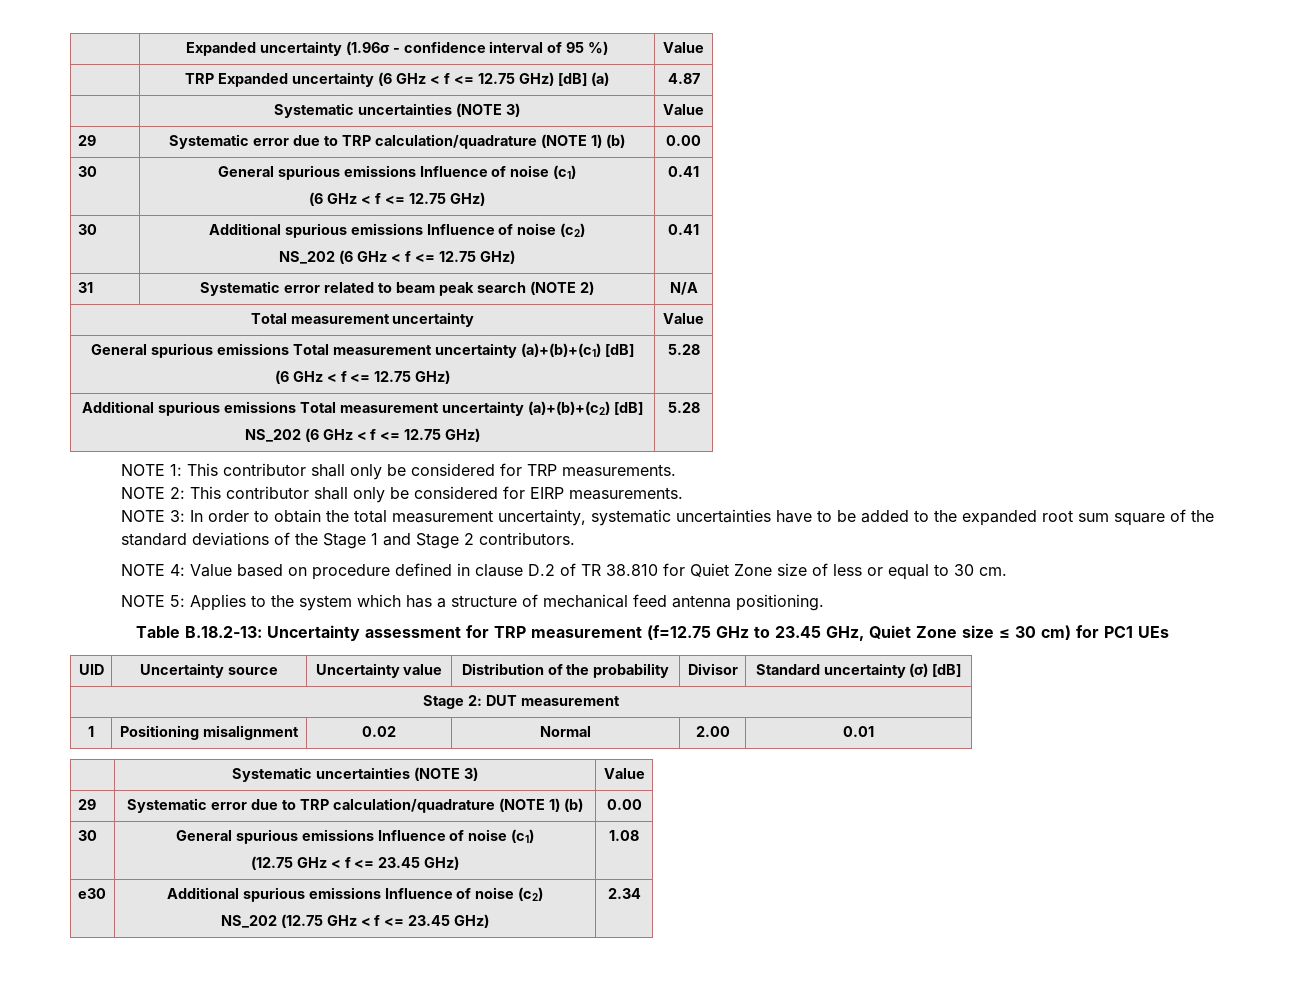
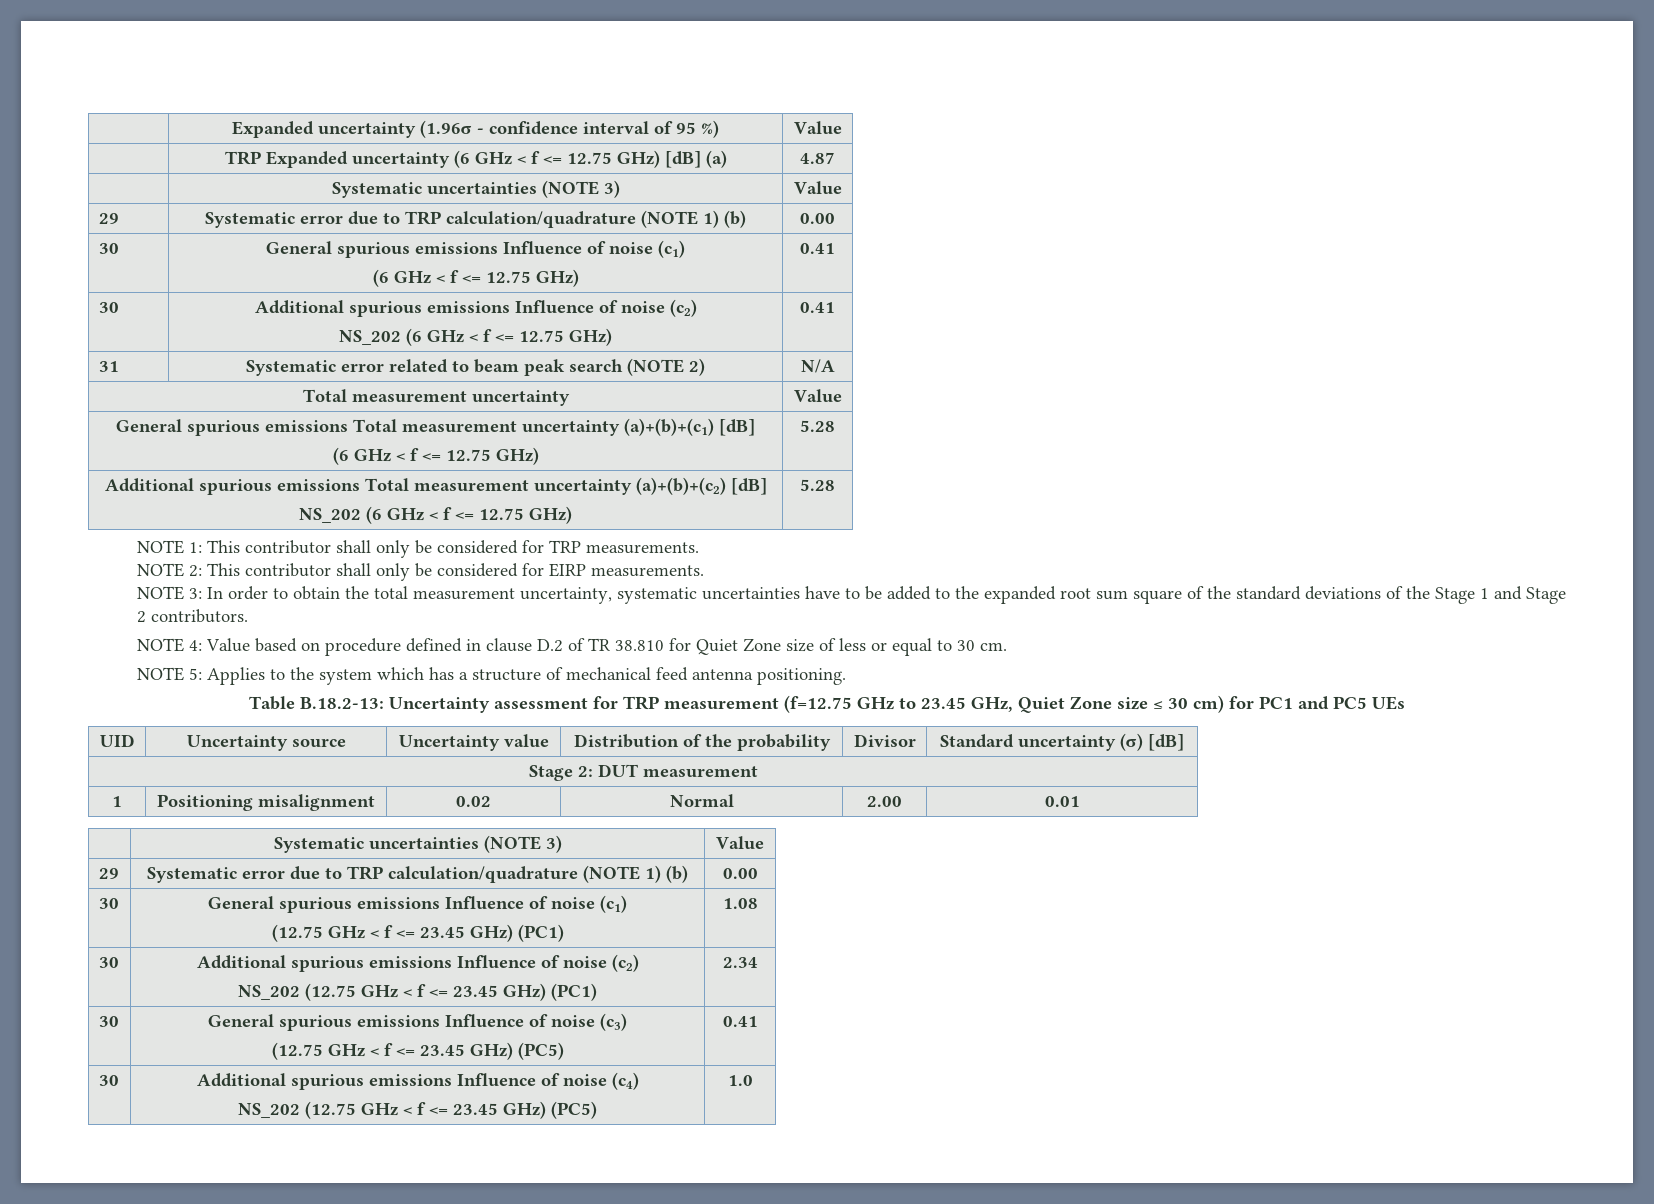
(1133, 632) none -> [1298,696,1367,710] and PC5
(460, 863) none -> [517,924,564,942] (PC1)
[77,888,106,899] e30 -> [98,957,119,968] 30
(490, 921) none -> [551,983,597,1001] (PC1)
(641, 893) none -> [98,1016,119,1027] [208,1013,627,1031] [271,1042,564,1060] [722,1016,758,1027] [98,1075,119,1086] [196,1072,639,1090] [238,1101,597,1119] [727,1075,753,1086] // 30 | General spurious emissions Influence of noise (c3) // (12.75 GHz < f <= 23.45 GHz) (PC5) | 0.41 // 30 | Additional spurious emissions Influence of noise (c4) // NS_202 (12.75 GHz < f <= 23.45 GHz) (PC5) | 1.0

